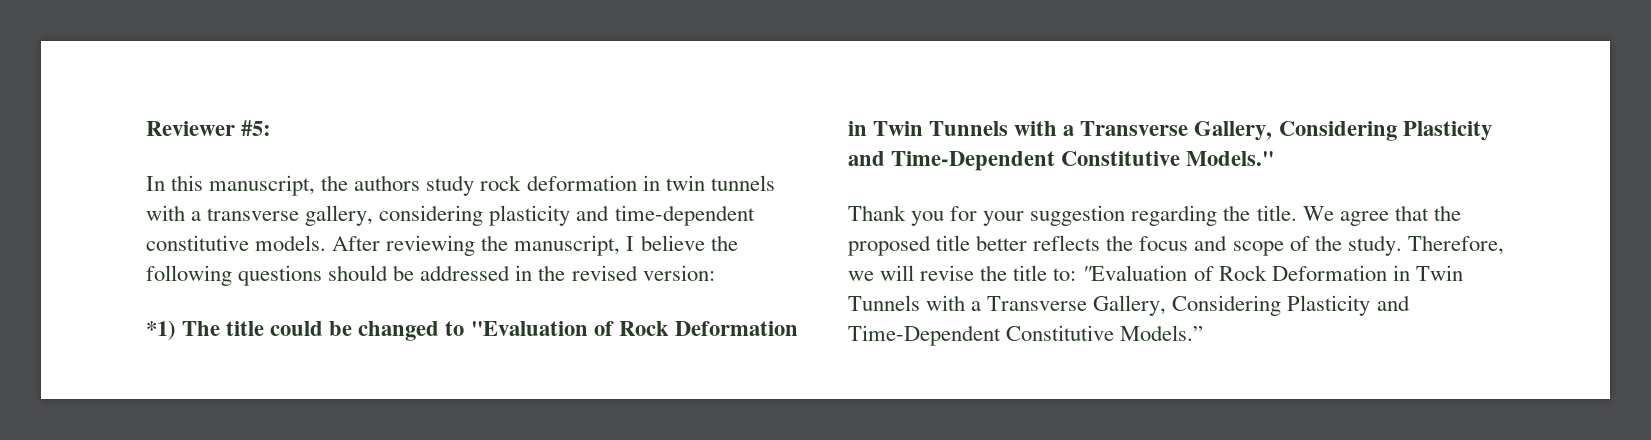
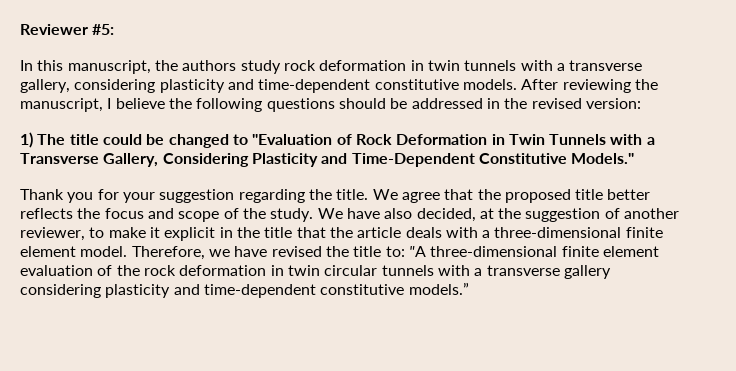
[146,320,176,340] *1) -> [20,132,33,148] 1)
[1407,235,1504,255] [848,265,1463,281] [848,295,1410,316] [848,325,1204,346] Therefore, we will revise the title to: "Evaluation of Rock Deformation in Twin Tunnels with a Transverse Gallery, Considering Plasticity and Time-Dependent Constitutive Models.” -> [317,208,680,222] [20,227,663,241] [20,246,659,260] [20,265,611,279] [20,282,469,298] We have also decided, at the suggestion of another reviewer, to make it explicit in the title that the article deals with a three-dimensional finite element model. Therefore, we have revised the title to: "A three-dimensional finite element evaluation of the rock deformation in twin circular tunnels with a transverse gallery considering plasticity and time-dependent constitutive models.”

